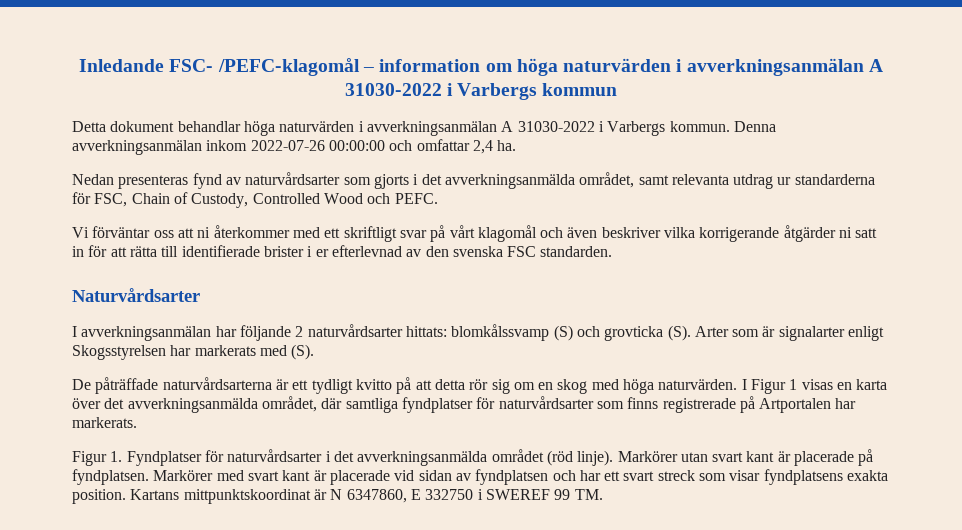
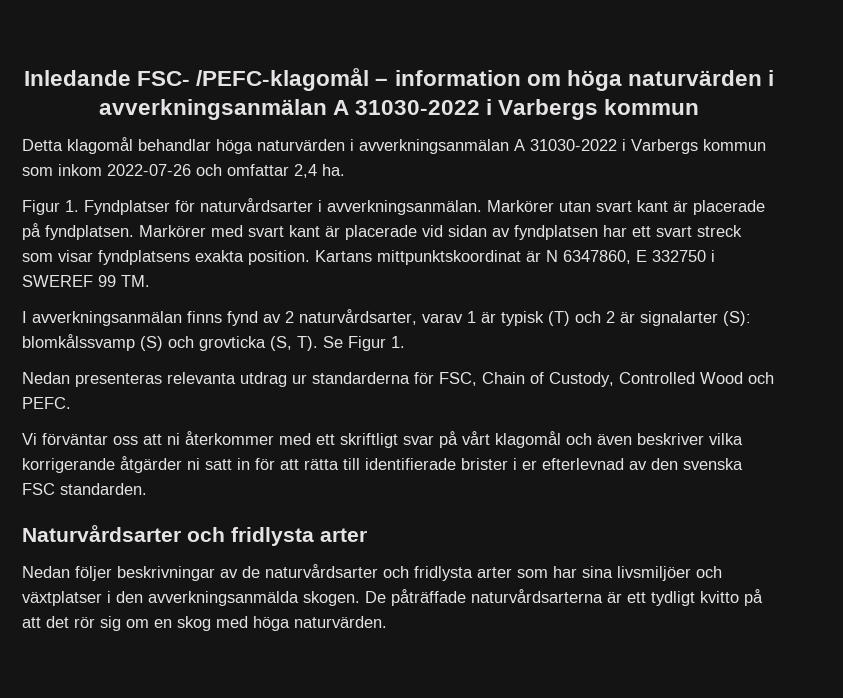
[110,121,175,132] dokument -> [67,137,133,154] klagomål
[669,121,776,132] [72,140,202,155] kommun. Denna avverkningsanmälan -> [703,139,766,151] [22,167,53,176] kommun som
[328,140,385,151] 00:00:00 -> (191, 170) none
[72,172,669,189] Nedan presenteras fynd av naturvårdsarter som gjorts i det avverkningsanmälda området, samt -> [22,198,765,215] [22,223,742,240] [22,250,715,265] [22,275,150,287] [22,309,751,326] [22,334,405,351] [22,372,162,387] Figur 1. Fyndplatser för naturvårdsarter i avverkningsanmälan. Markörer utan svart kant är placerade på fyndplatsen. Markörer med svart kant är placerade vid sidan av fyndplatsen har ett svart streck som visar fyndplatsens exakta position. Kartans mittpunktskoordinat är N 6347860, E 332750 i SWEREF 99 TM. // I avverkningsanmälan finns fynd av 2 naturvårdsarter, varav 1 är typisk (T) och 2 är signalarter (S): blomkålssvamp (S) och grovticka (S, T). Se Figur 1. // Nedan presenteras
[72,324,885,341] [72,344,315,360] // I avverkningsanmälan har följande 2 naturvårdsarter hittats: blomkålssvamp (S) och grovticka (S). Arter som är signalarter enligt Skogsstyrelsen har markerats med (S). // -> [187,527,367,546] [22,564,722,581] [22,591,360,606] och fridlysta arter // Nedan följer beskrivningar av de naturvårdsarter och fridlysta arter som har sina livsmiljöer och växtplatser i den avverkningsanmälda skogen.
[434,379,465,390] detta -> [46,616,69,628] det
[741,379,888,394] [72,396,857,413] [72,417,137,428] [72,449,874,466] [72,469,889,485] [72,489,603,504] I Figur 1 visas en karta över det avverkningsanmälda området, där samtliga fyndplatser för naturvårdsarter som finns registrerade på Artportalen har markerats. // Figur 1. Fyndplatser för naturvårdsarter i det avverkningsanmälda området (röd linje). Markörer utan svart kant är placerade på fyndplatsen. Markörer med svart kant är placerade vid sidan av fyndplatsen och har ett svart streck som visar fyndplatsens exakta position. Kartans mittpunktskoordinat är N 6347860, E 332750 i SWEREF 99 TM. -> (387, 622) none

